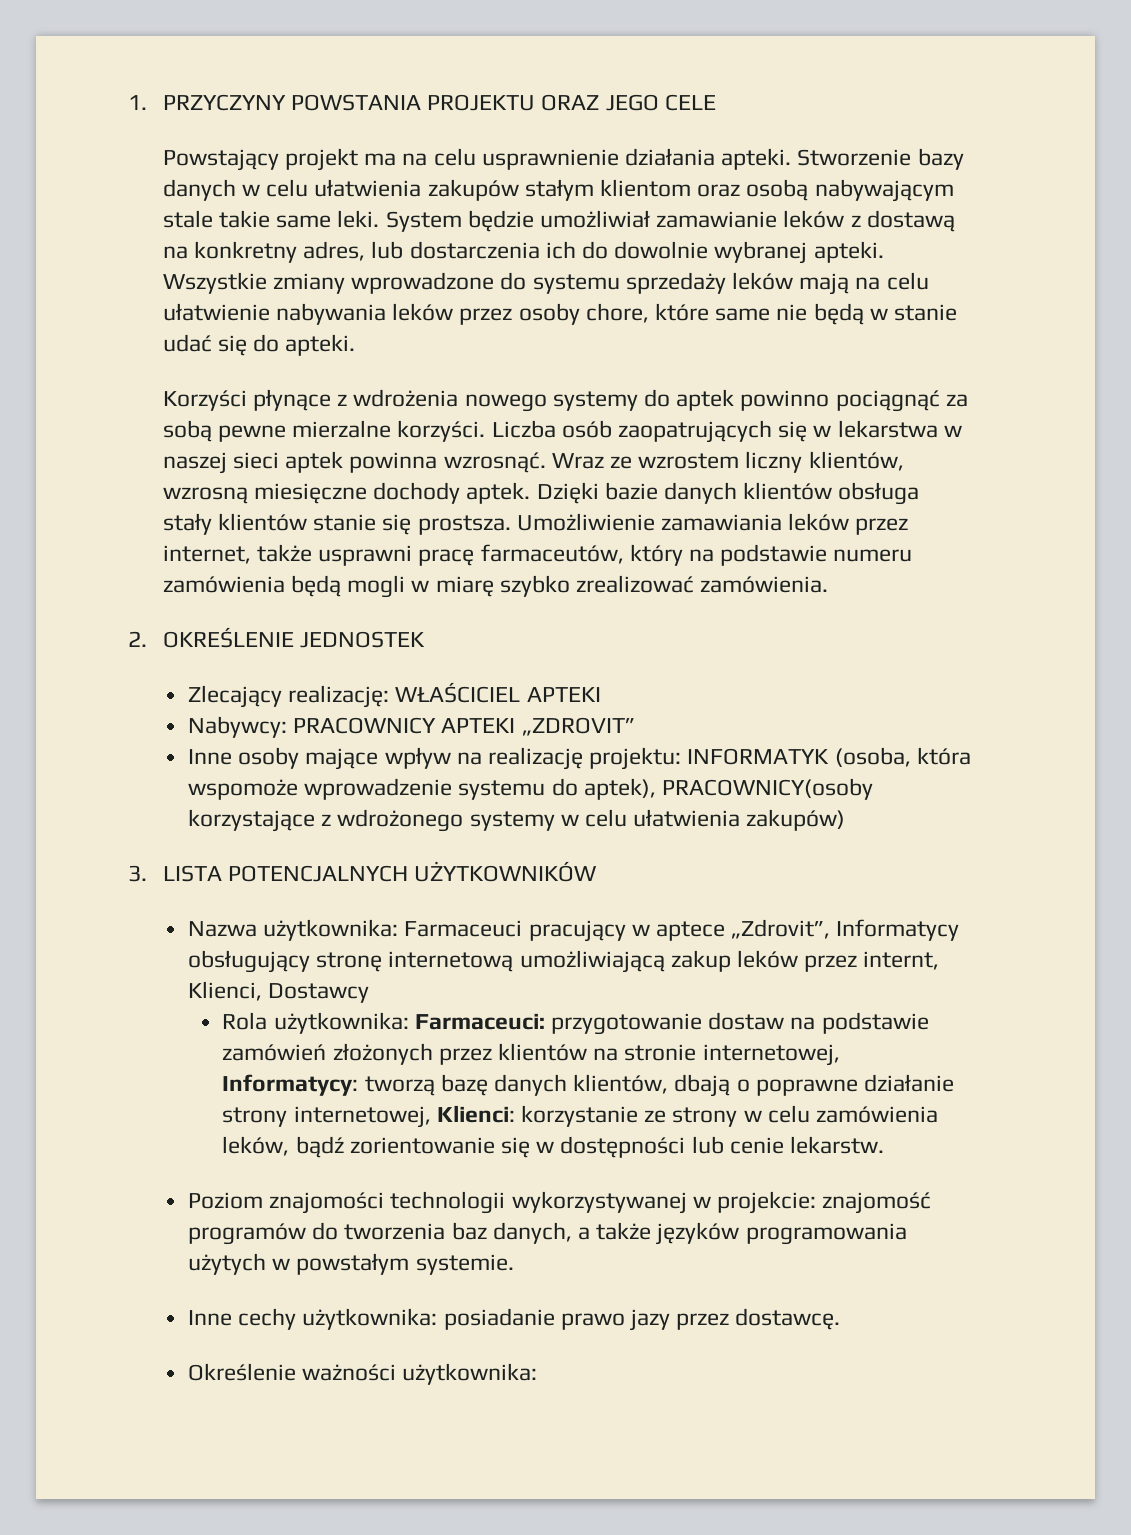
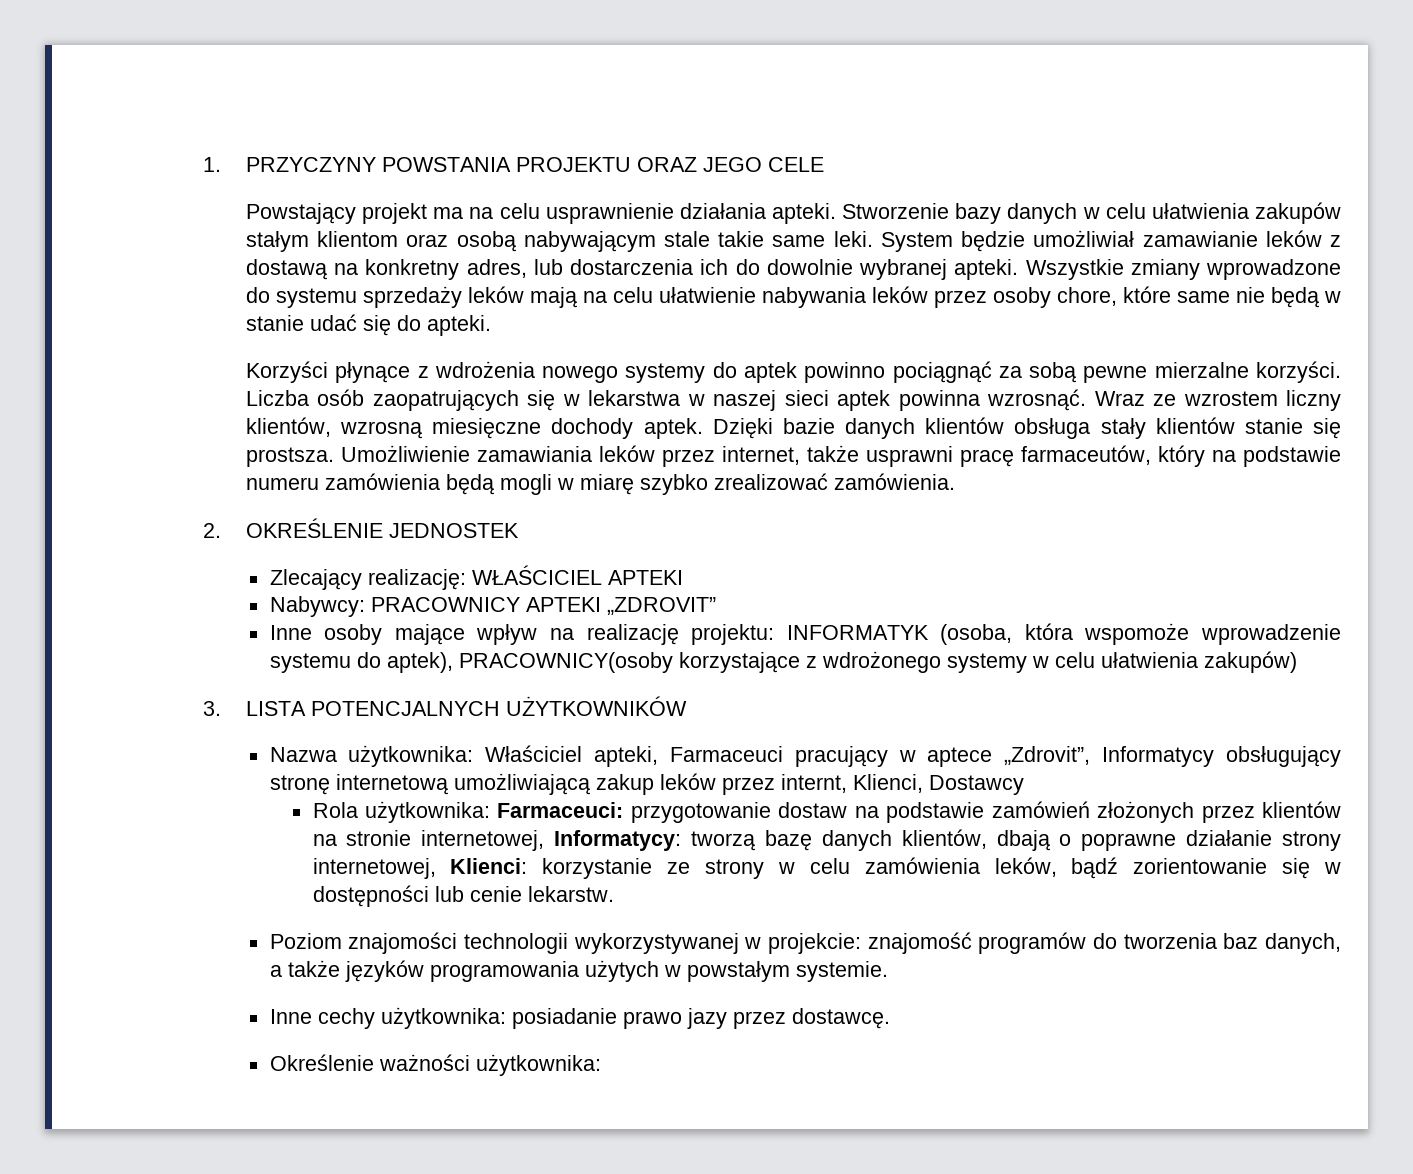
(399, 930) none -> [485,745,659,767] Właściciel apteki,

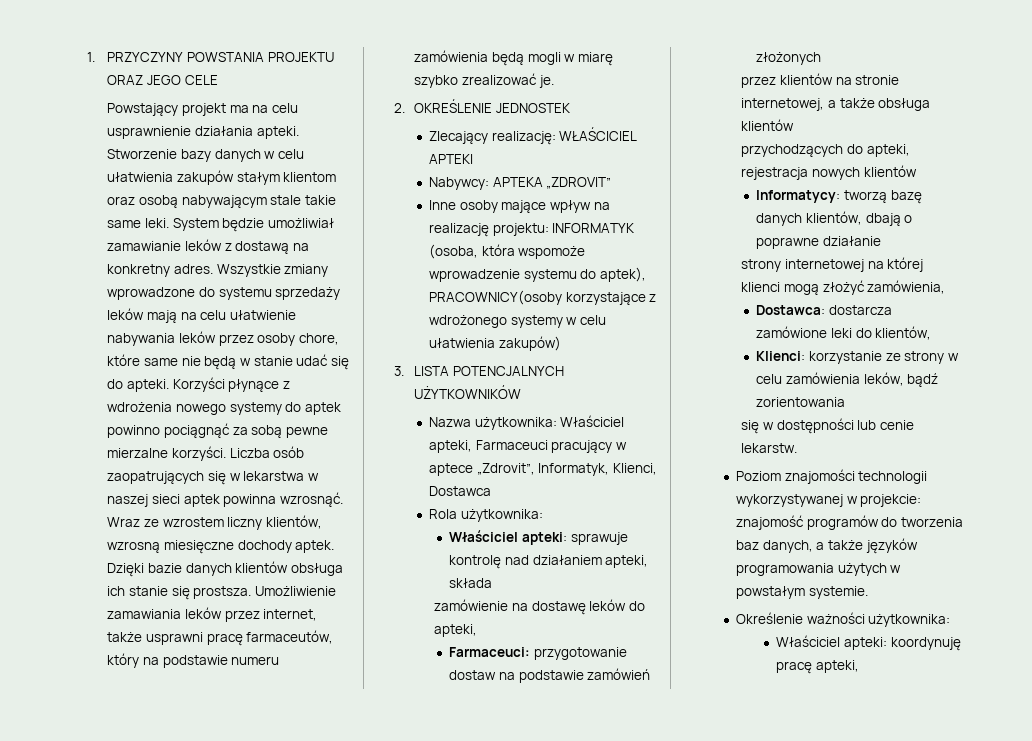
[466,259,1019,280] adres, lub dostarczenia ich do dowolnie wybranej apteki. -> [173,264,213,274] adres.
(491, 325) // -> (169, 385) none
[1100,417,1235,439] stały klientów -> [107,586,126,596] ich
[833,473,955,490] zamówienia. -> [538,75,554,88] je.
[370,597,601,612] PRACOWNICY APTEKI -> [492,177,543,187] APTEKA
[1102,746,1341,767] [269,773,1024,795] [312,801,491,823] Informatycy obsługujący stronę internetową umożliwiającą zakup leków przez internt, Klienci, Dostawcy // Rola użytkownika: -> [538,463,658,476] [429,486,492,496] [429,509,543,522] [449,530,628,545] [449,555,649,569] [449,578,493,588] [434,599,646,615] [434,624,478,637] Informatyk, Klienci, Dostawca // Rola użytkownika: // Właściciel apteki: sprawuje kontrolę nad działaniem apteki, składa // zamówienie na dostawę leków do apteki, //
(1195, 812) none -> (822, 58) //
(545, 840) none -> [828,98,931,111] [741,119,795,131] [741,144,910,157] [741,165,917,180] a także obsługa klientów // przychodzących do apteki, rejestracja nowych klientów //
[1282,831,1342,851] [312,858,436,879] strony internetowej, -> [741,257,924,272] [741,280,946,295] [756,305,892,315] [756,326,932,340] // strony internetowej na której klienci mogą złożyć zamówienia, // Dostawca: dostarcza zamówione leki do klientów, //
[1133,858,1268,874] zorientowanie -> [756,397,846,407] zorientowania //
[269,1007,890,1029] [269,1054,601,1076] Inne cechy użytkownika: posiadanie prawo jazy przez dostawcę. // Określenie ważności użytkownika: -> [736,612,951,627] [776,635,961,651] [776,660,860,674] Określenie ważności użytkownika: // Właściciel apteki: koordynuję pracę apteki,

